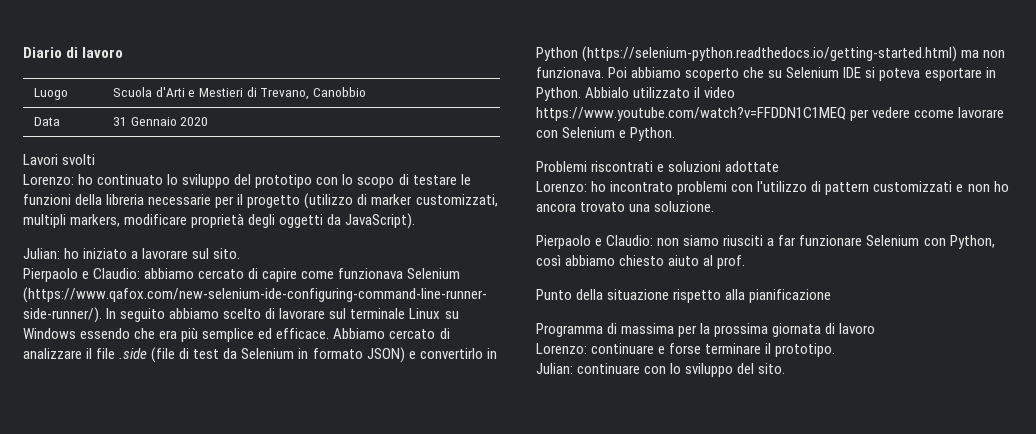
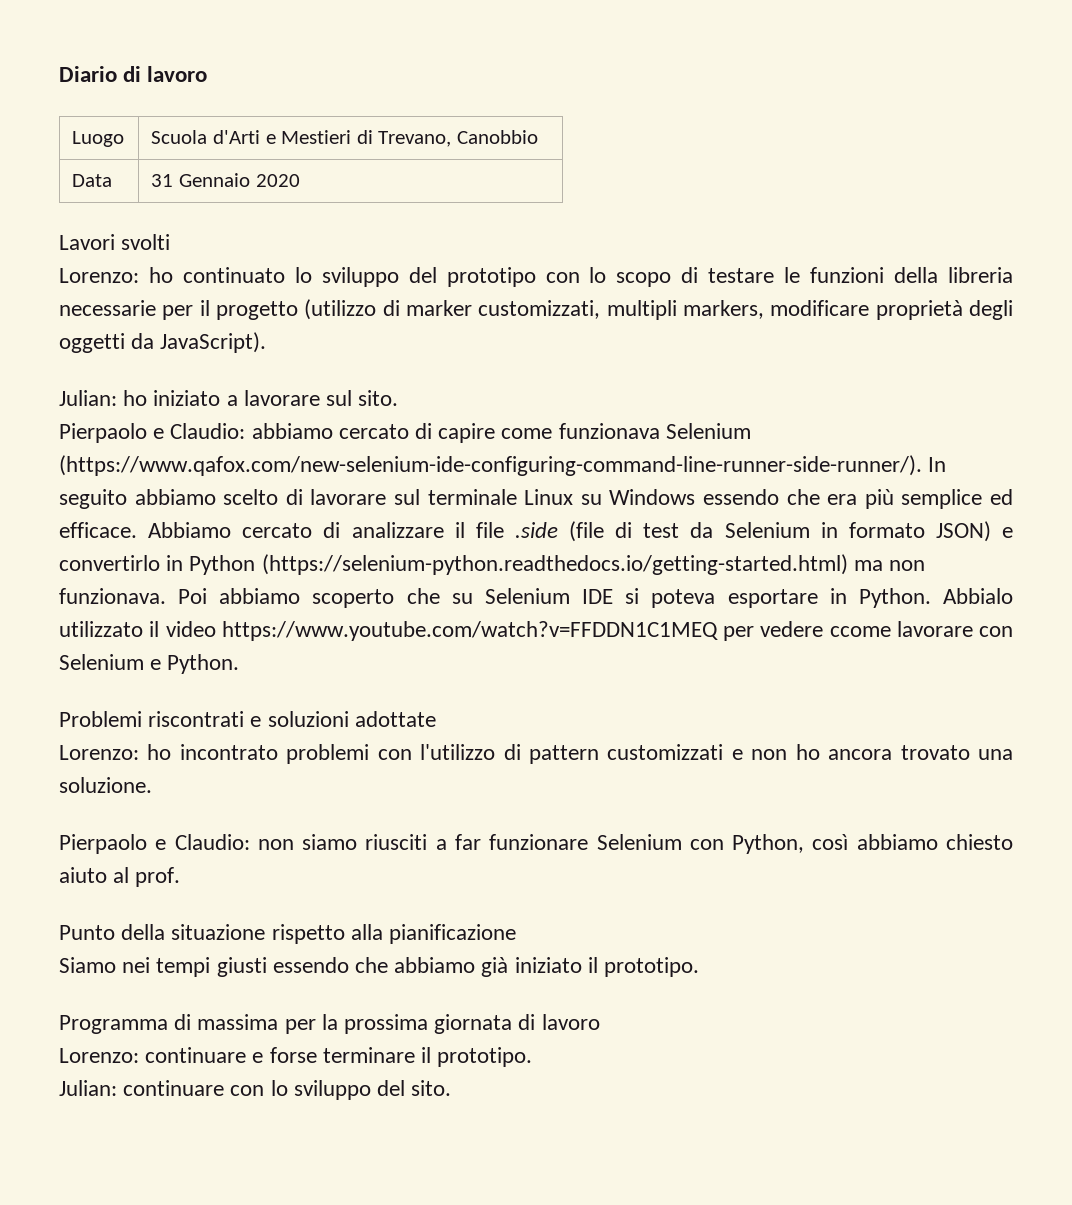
(832, 296) none -> [59,957,700,977] // Siamo nei tempi giusti essendo che abbiamo già iniziato il prototipo.

